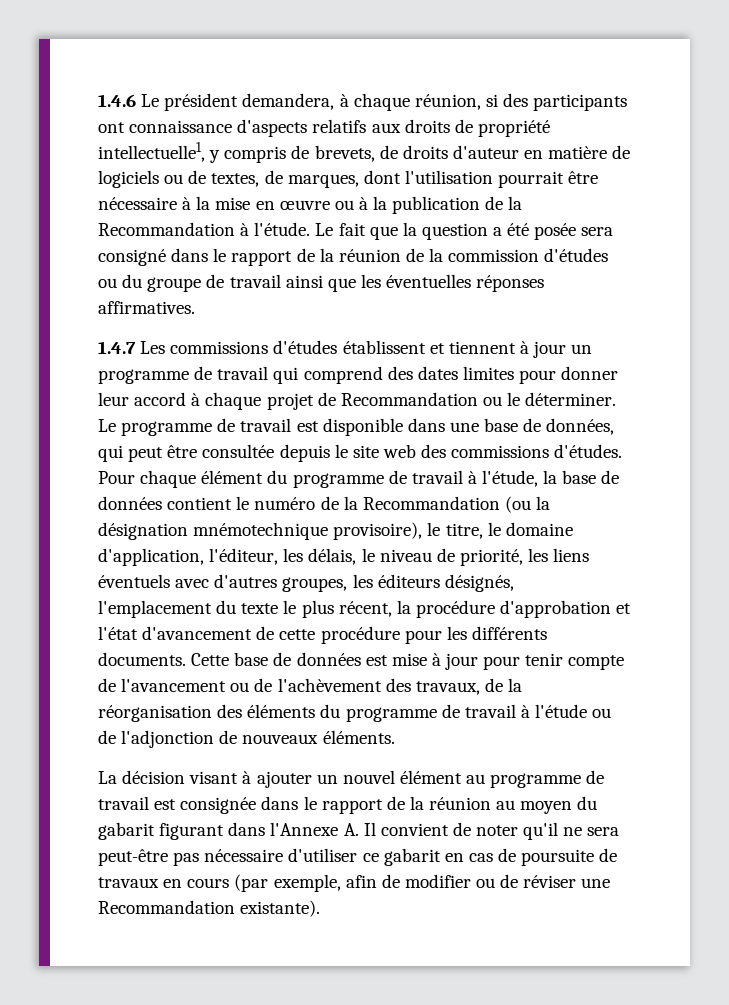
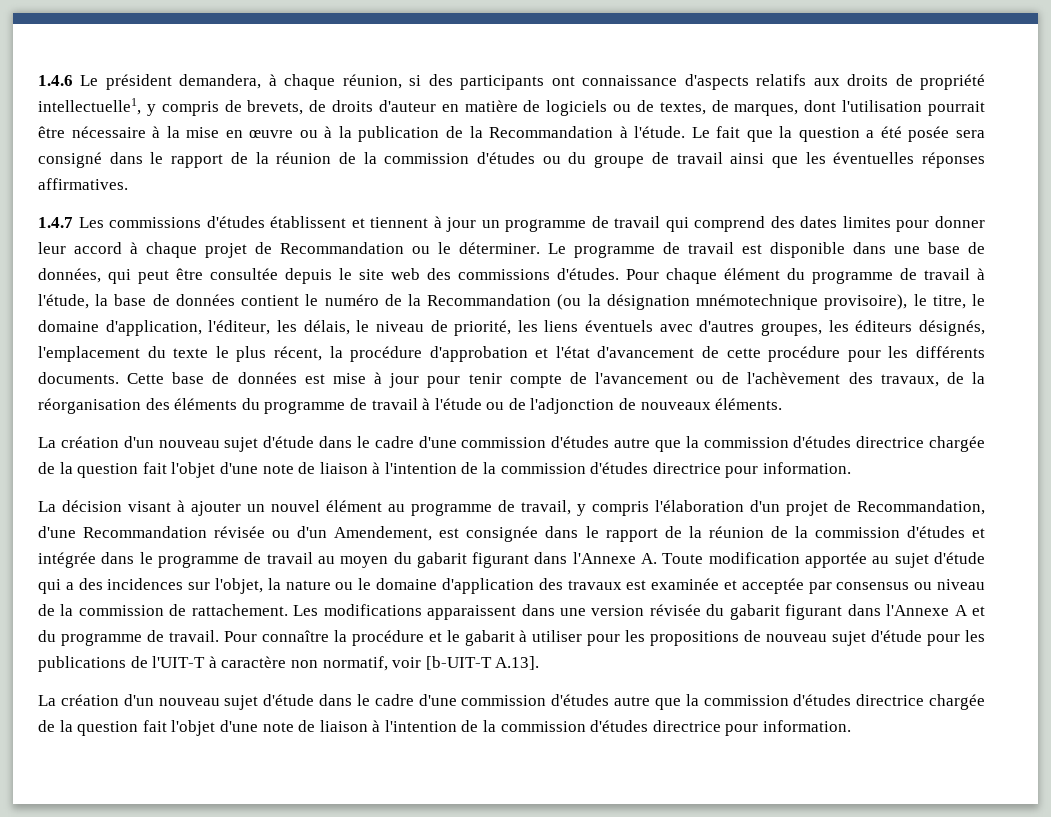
(395, 737) none -> [38,436,986,452] [38,462,852,478] // La création d'un nouveau sujet d'étude dans le cadre d'une commission d'études autre que la commission d'études directrice chargée de la question fait l'objet d'une note de liaison à l'intention de la commission d'études directrice pour information.
[98,796,149,810] travail -> [521,500,985,516] [38,526,433,541] travail, y compris l'élaboration d'un projet de Recommandation, d'une Recommandation révisée ou d'un Amendement,
(492, 803) none -> [770,526,985,538] [38,552,313,568] de la commission d'études et intégrée dans le programme de travail
[363,822,620,840] [98,848,618,866] [98,874,611,892] [98,900,321,917] Il convient de noter qu'il ne sera peut-être pas nécessaire d'utiliser ce gabarit en cas de poursuite de travaux en cours (par exemple, afin de modifier ou de réviser une Recommandation existante). -> [662,552,985,568] [38,578,986,594] [38,604,986,620] [38,630,986,646] [38,656,540,672] [38,694,986,710] [38,720,852,736] Toute modification apportée au sujet d'étude qui a des incidences sur l'objet, la nature ou le domaine d'application des travaux est examinée et acceptée par consensus ou niveau de la commission de rattachement. Les modifications apparaissent dans une version révisée du gabarit figurant dans l'Annexe A et du programme de travail. Pour connaître la procédure et le gabarit à utiliser pour les propositions de nouveau sujet d'étude pour les publications de l'UIT-T à caractère non normatif, voir [b-UIT-T A.13]. // La création d'un nouveau sujet d'étude dans le cadre d'une commission d'études autre que la commission d'études directrice chargée de la question fait l'objet d'une note de liaison à l'intention de la commission d'études directrice pour information.

